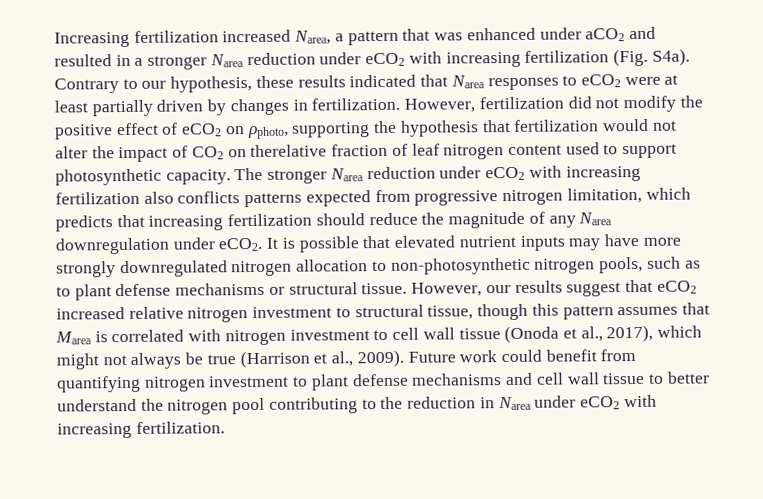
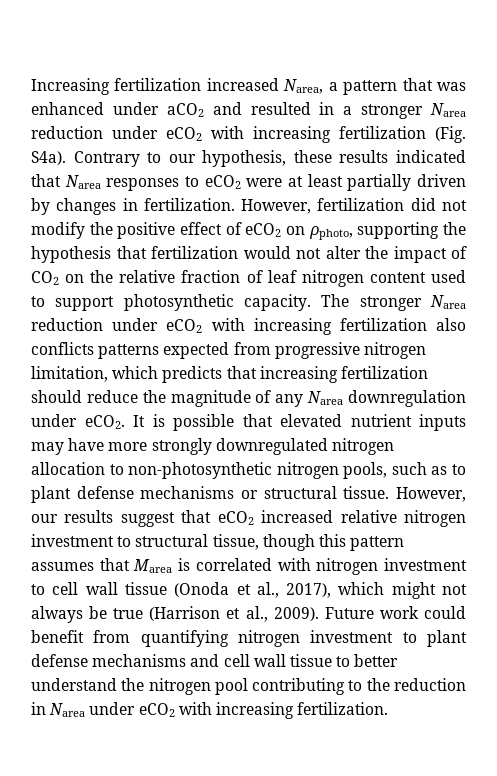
[250,144,328,158] therelative -> [90,270,176,283] the relative

